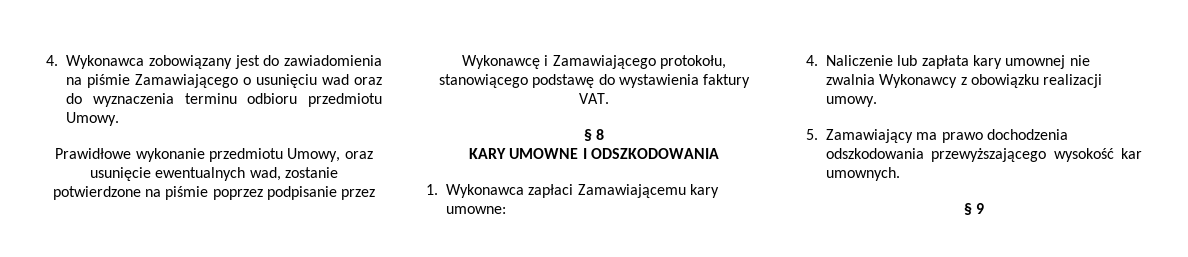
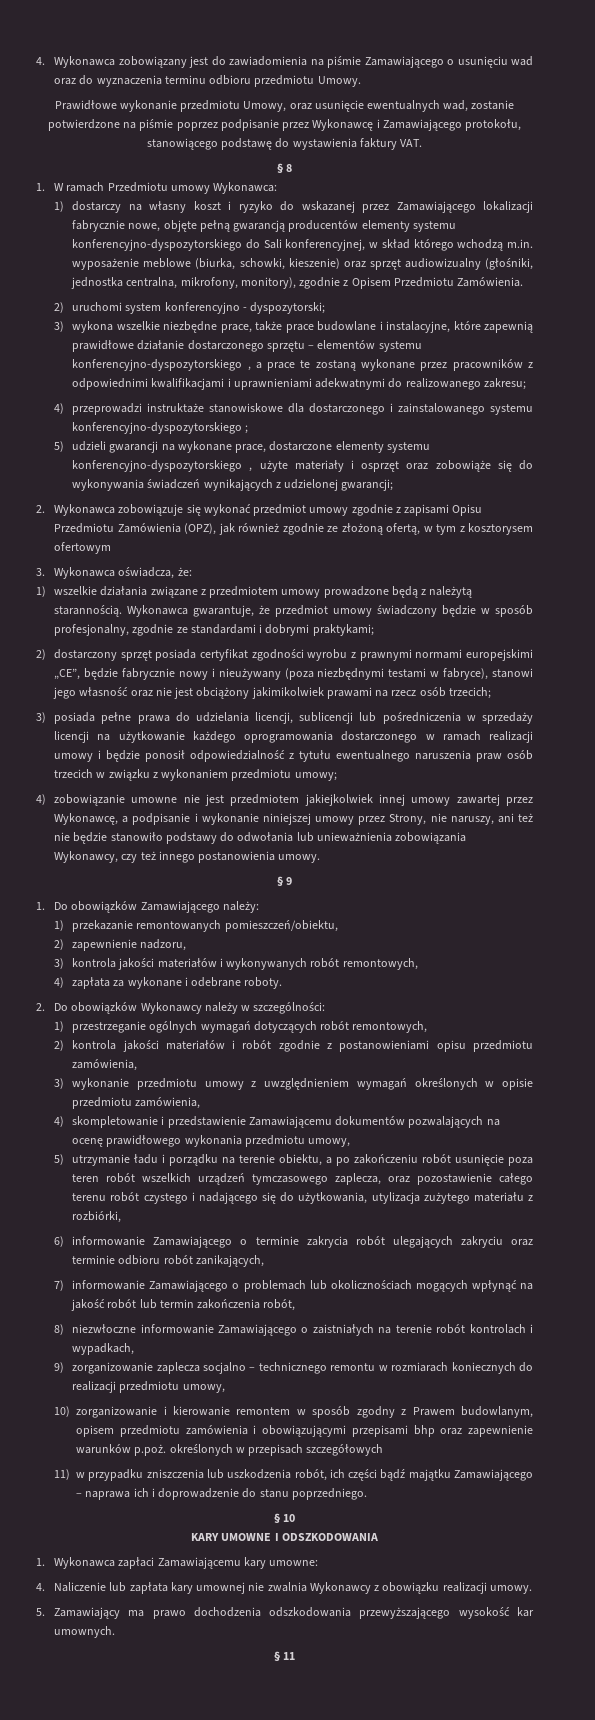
(605, 134) none -> [36,182,278,194] [54,201,533,213] [72,220,456,232] [72,239,533,251] [72,258,533,270] [71,277,524,289] [54,302,326,314] [54,321,533,333] [72,340,422,352] [72,359,533,371] [72,378,526,390] [54,403,533,415] [72,422,249,434] [54,441,430,453] [72,460,533,472] [72,479,394,491] [36,504,483,516] [54,523,533,535] [54,542,112,554] [36,567,192,579] [36,586,473,598] [54,605,534,617] [54,624,374,636] [36,649,533,661] [54,668,533,680] [53,687,491,699] [36,712,533,724] [54,731,533,743] [54,750,534,762] [54,769,337,781] [36,794,533,806] [54,813,534,825] [54,832,467,844] [54,851,321,863] [276,876,293,887] [36,901,259,913] [54,920,338,932] [54,939,187,951] [54,958,418,970] [54,977,283,989] [36,1002,326,1014] [54,1021,428,1033] [54,1040,533,1052] [72,1059,138,1071] [54,1078,533,1090] [72,1097,201,1109] [54,1116,500,1128] [72,1135,351,1147] [54,1154,534,1166] [72,1173,533,1185] [72,1192,534,1204] [72,1211,122,1223] [54,1236,533,1248] [72,1255,264,1267] [54,1280,533,1292] [71,1299,296,1311] [54,1324,533,1336] [72,1343,135,1355] [54,1362,533,1374] [72,1381,225,1393] [54,1406,533,1418] [76,1425,533,1437] [76,1444,384,1456] [54,1469,534,1481] [76,1488,367,1500] [273,1513,296,1524] // 1. W ramach Przedmiotu umowy Wykonawca: // 1) dostarczy na własny koszt i ryzyko do wskazanej przez Zamawiającego lokalizacji fabrycznie nowe, objęte pełną gwarancją producentów elementy systemu konferencyjno-dyspozytorskiego do Sali konferencyjnej, w skład którego wchodzą m.in. wyposażenie meblowe (biurka, schowki, kieszenie) oraz sprzęt audiowizualny (głośniki, jednostka centralna, mikrofony, monitory), zgodnie z Opisem Przedmiotu Zamówienia. // 2) uruchomi system konferencyjno - dyspozytorski; // 3) wykona wszelkie niezbędne prace, także prace budowlane i instalacyjne, które zapewnią prawidłowe działanie dostarczonego sprzętu – elementów systemu konferencyjno-dyspozytorskiego , a prace te zostaną wykonane przez pracowników z odpowiednimi kwalifikacjami i uprawnieniami adekwatnymi do realizowanego zakresu; // 4) przeprowadzi instruktaże stanowiskowe dla dostarczonego i zainstalowanego systemu konferencyjno-dyspozytorskiego ; // 5) udzieli gwarancji na wykonane prace, dostarczone elementy systemu konferencyjno-dyspozytorskiego , użyte materiały i osprzęt oraz zobowiąże się do wykonywania świadczeń wynikających z udzielonej gwarancji; // 2. Wykonawca zobowiązuje się wykonać przedmiot umowy zgodnie z zapisami Opisu Przedmiotu Zamówienia (OPZ), jak również zgodnie ze złożoną ofertą, w tym z kosztorysem ofertowym // 3. Wykonawca oświadcza, że: // 1) wszelkie działania związane z przedmiotem umowy prowadzone będą z należytą starannością. Wykonawca gwarantuje, że przedmiot umowy świadczony będzie w sposób profesjonalny, zgodnie ze standardami i dobrymi praktykami; // 2) dostarczony sprzęt posiada certyfikat zgodności wyrobu z prawnymi normami europejskimi „CE”, będzie fabrycznie nowy i nieużywany (poza niezbędnymi testami w fabryce), stanowi jego własność oraz nie jest obciążony jakimikolwiek prawami na rzecz osób trzecich; // 3) posiada pełne prawa do udzielania licencji, sublicencji lub pośredniczenia w sprzedaży licencji na użytkowanie każdego oprogramowania dostarczonego w ramach realizacji umowy i będzie ponosił odpowiedzialność z tytułu ewentualnego naruszenia praw osób trzecich w związku z wykonaniem przedmiotu umowy; // 4) zobowiązanie umowne nie jest przedmiotem jakiejkolwiek innej umowy zawartej przez Wykonawcę, a podpisanie i wykonanie niniejszej umowy przez Strony, nie naruszy, ani też nie będzie stanowiło podstawy do odwołania lub unieważnienia zobowiązania Wykonawcy, czy też innego postanowienia umowy. // § 9 // 1. Do obowiązków Zamawiającego należy: // 1) przekazanie remontowanych pomieszczeń/obiektu, // 2) zapewnienie nadzoru, // 3) kontrola jakości materiałów i wykonywanych robót remontowych, // 4) zapłata za wykonane i odebrane roboty. // 2. Do obowiązków Wykonawcy należy w szczególności: // 1) przestrzeganie ogólnych wymagań dotyczących robót remontowych, // 2) kontrola jakości materiałów i robót zgodnie z postanowieniami opisu przedmiotu zamówienia, // 3) wykonanie przedmiotu umowy z uwzględnieniem wymagań określonych w opisie przedmiotu zamówienia, // 4) skompletowanie i przedstawienie Zamawiającemu dokumentów pozwalających na ocenę prawidłowego wykonania przedmiotu umowy, // 5) utrzymanie ładu i porządku na terenie obiektu, a po zakończeniu robót usunięcie poza teren robót wszelkich urządzeń tymczasowego zaplecza, oraz pozostawienie całego terenu robót czystego i nadającego się do użytkowania, utylizacja zużytego materiału z rozbiórki, // 6) informowanie Zamawiającego o terminie zakrycia robót ulegających zakryciu oraz terminie odbioru robót zanikających, // 7) informowanie Zamawiającego o problemach lub okolicznościach mogących wpłynąć na jakość robót lub termin zakończenia robót, // 8) niezwłoczne informowanie Zamawiającego o zaistniałych na terenie robót kontrolach i wypadkach, // 9) zorganizowanie zaplecza socjalno – technicznego remontu w rozmiarach koniecznych do realizacji przedmiotu umowy, // 10) zorganizowanie i kierowanie remontem w sposób zgodny z Prawem budowlanym, opisem przedmiotu zamówienia i obowiązującymi przepisami bhp oraz zapewnienie warunków p.poż. określonych w przepisach szczegółowych // 11) w przypadku zniszczenia lub uszkodzenia robót, ich części bądź majątku Zamawiającego – naprawa ich i doprowadzenie do stanu poprzedniego. // § 10
[976,203,985,214] 9 -> [283,1652,296,1660] 11

